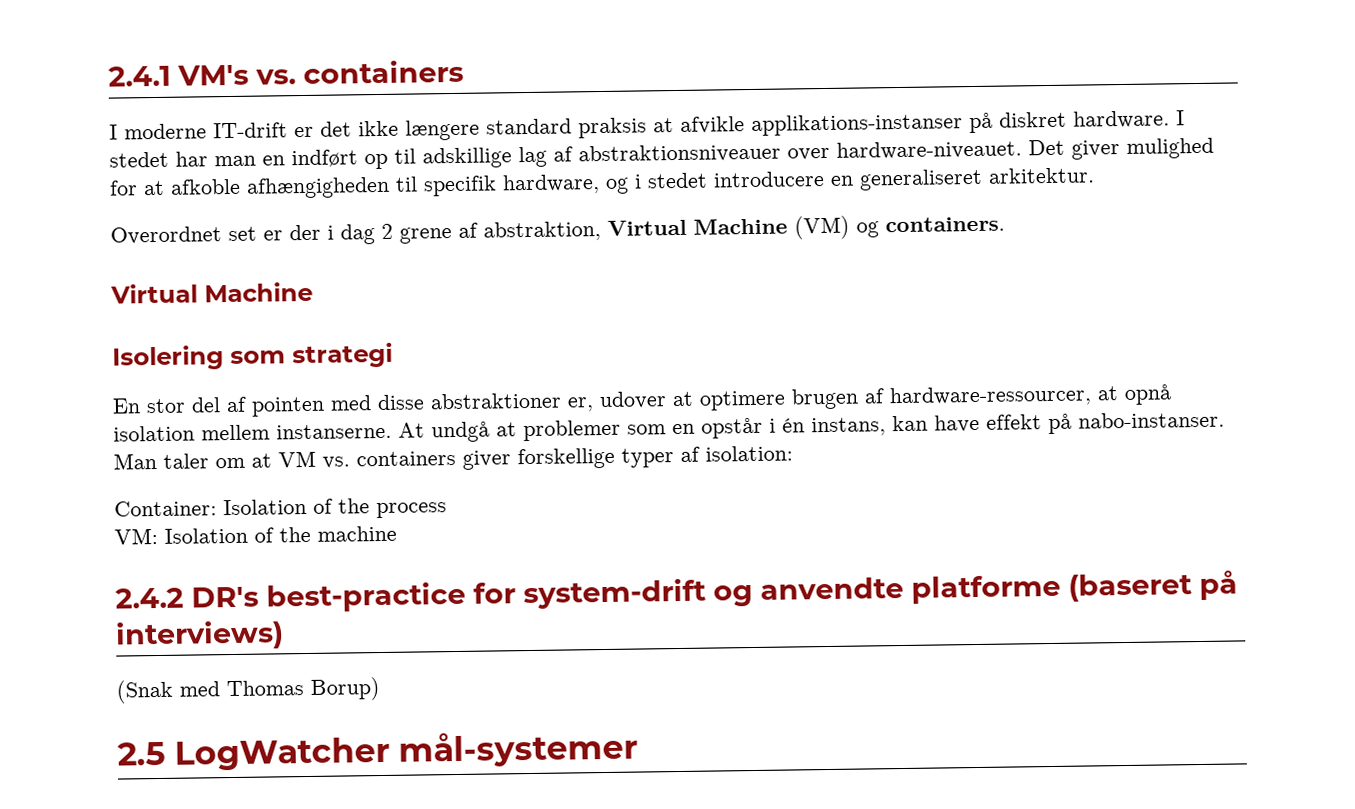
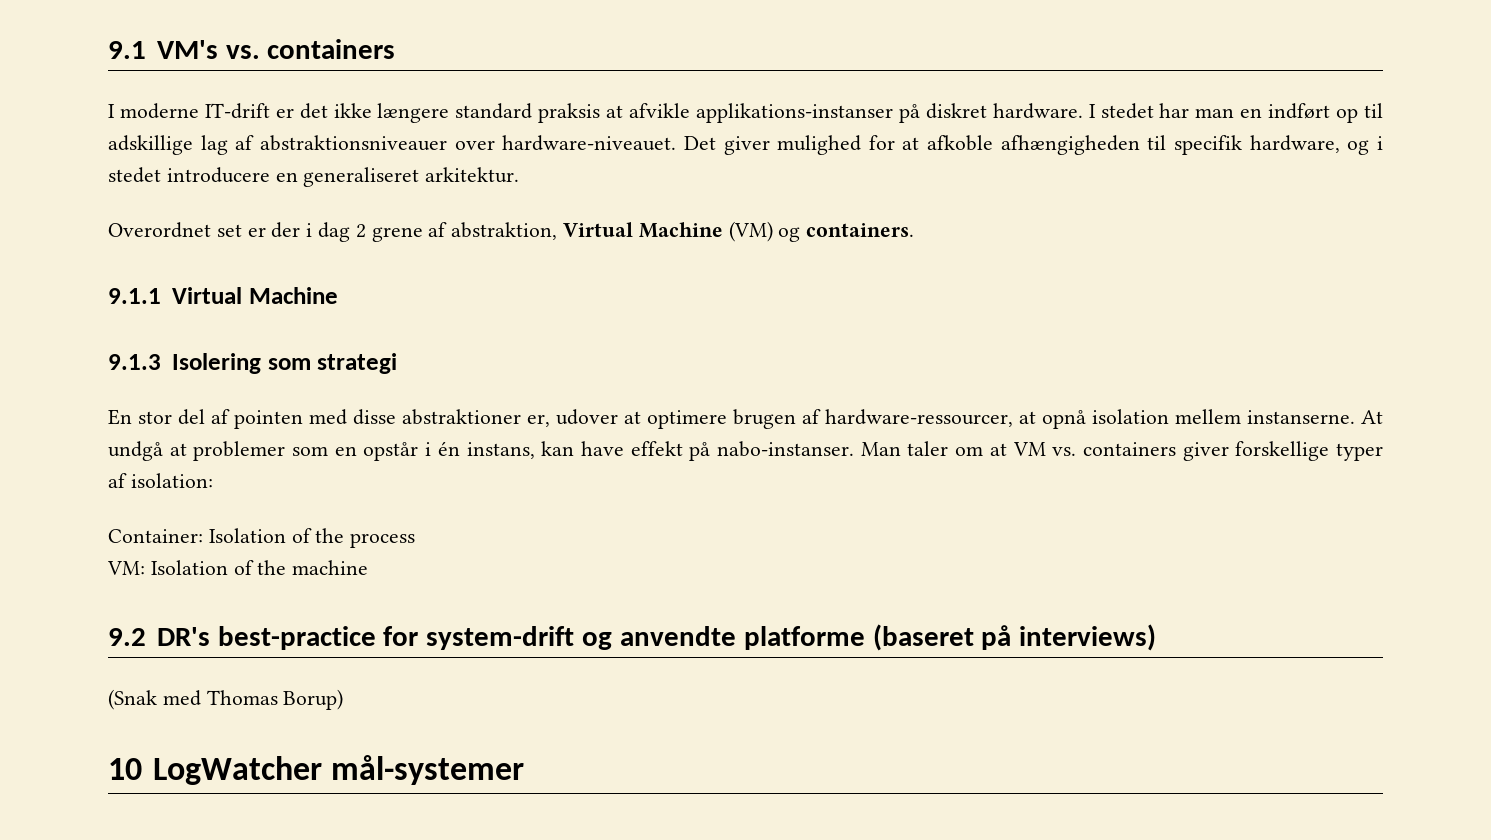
[108,65,171,87] 2.4.1 -> [108,41,146,59] 9.1
(1005, 224) none -> [108,288,161,304] 9.1.1
(313, 292) none -> [108,354,161,370] 9.1.3
[115,587,184,609] 2.4.2 -> [108,628,146,646] 9.2
[117,741,166,766] 2.5 -> [108,758,142,780] 10

